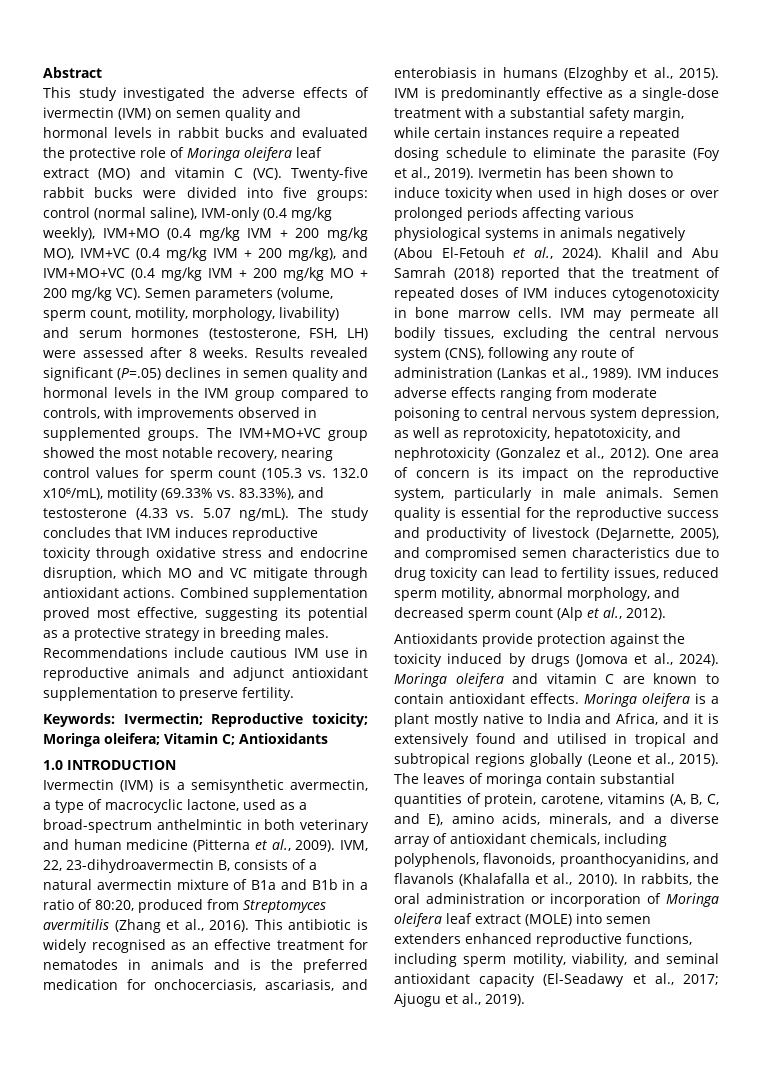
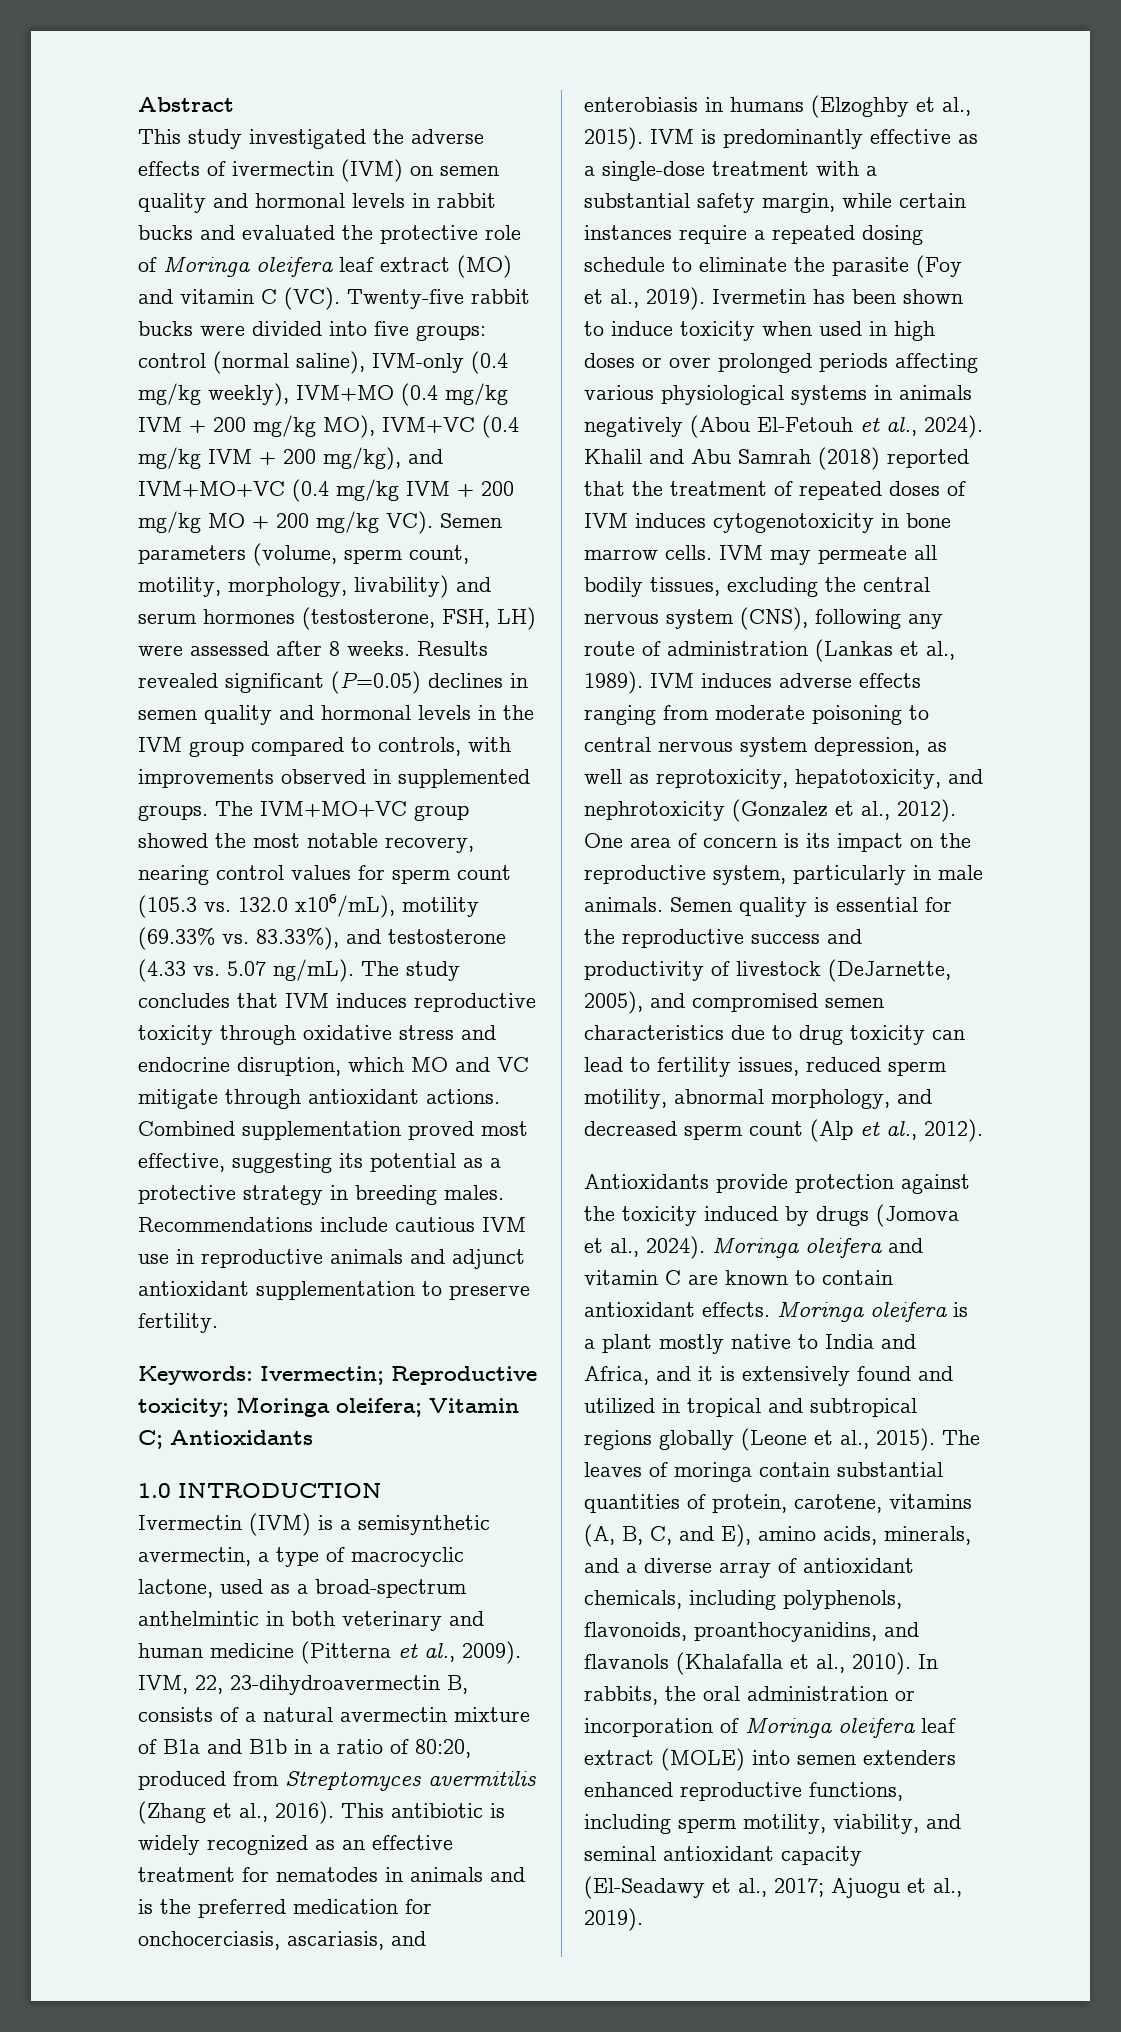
[117,368,162,380] (P=.05) -> [331,671,421,694] (P=0.05)
[91,939,166,953] recognised -> [207,1835,308,1855] recognized
[556,733,607,744] utilised -> [584,1398,655,1414] utilized

